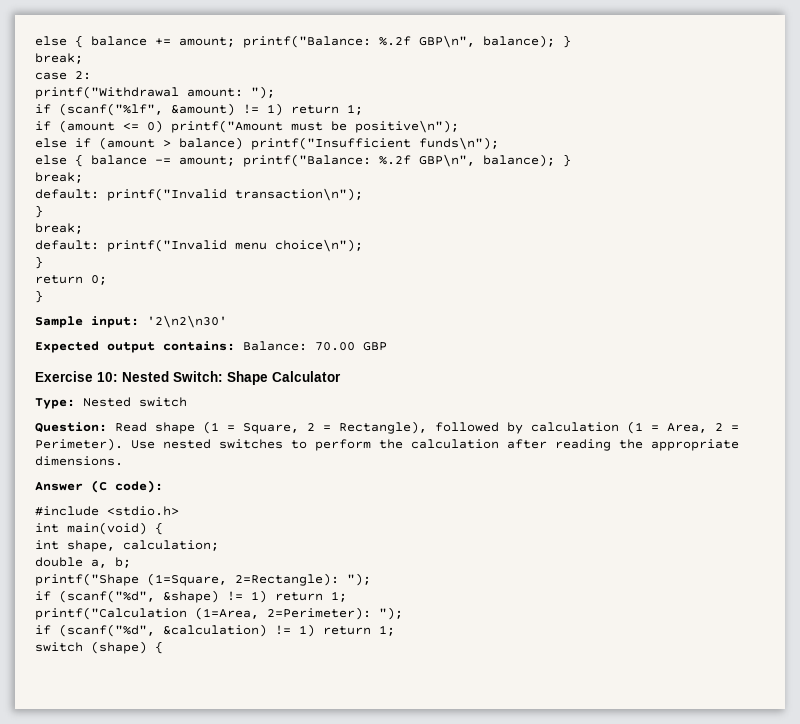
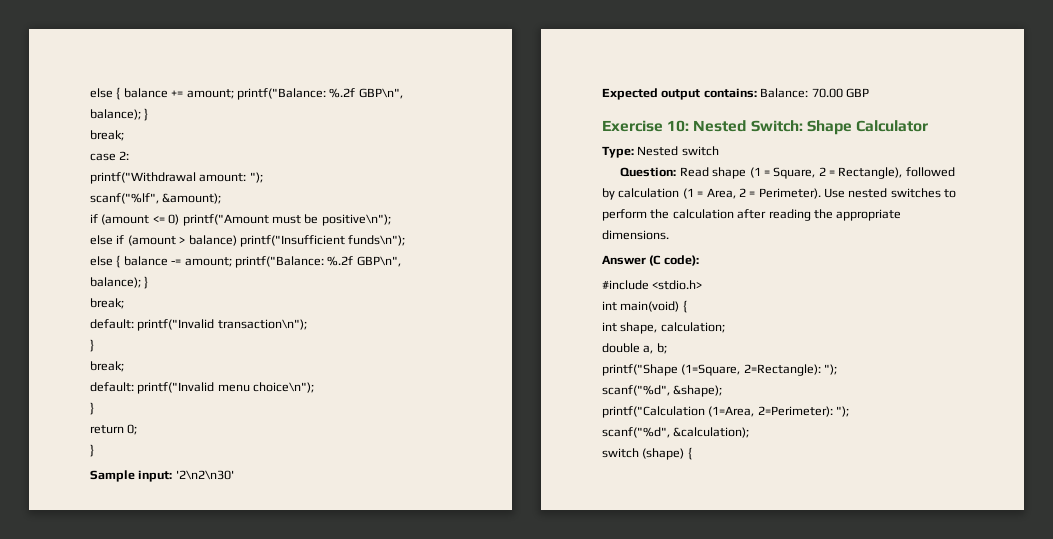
[35,103,363,116] if (scanf("%lf", &amount) != 1) return 1; -> [90,193,222,204] scanf("%lf", &amount);
[35,590,347,603] [35,607,403,620] [35,624,395,637] if (scanf("%d", &shape) != 1) return 1; // printf("Calculation (1=Area, 2=Perimeter): "); // if (scanf("%d", &calculation) != 1) return 1; -> [602,385,723,397] [602,406,850,418] [602,427,750,438] scanf("%d", &shape); // printf("Calculation (1=Area, 2=Perimeter): "); // scanf("%d", &calculation);

